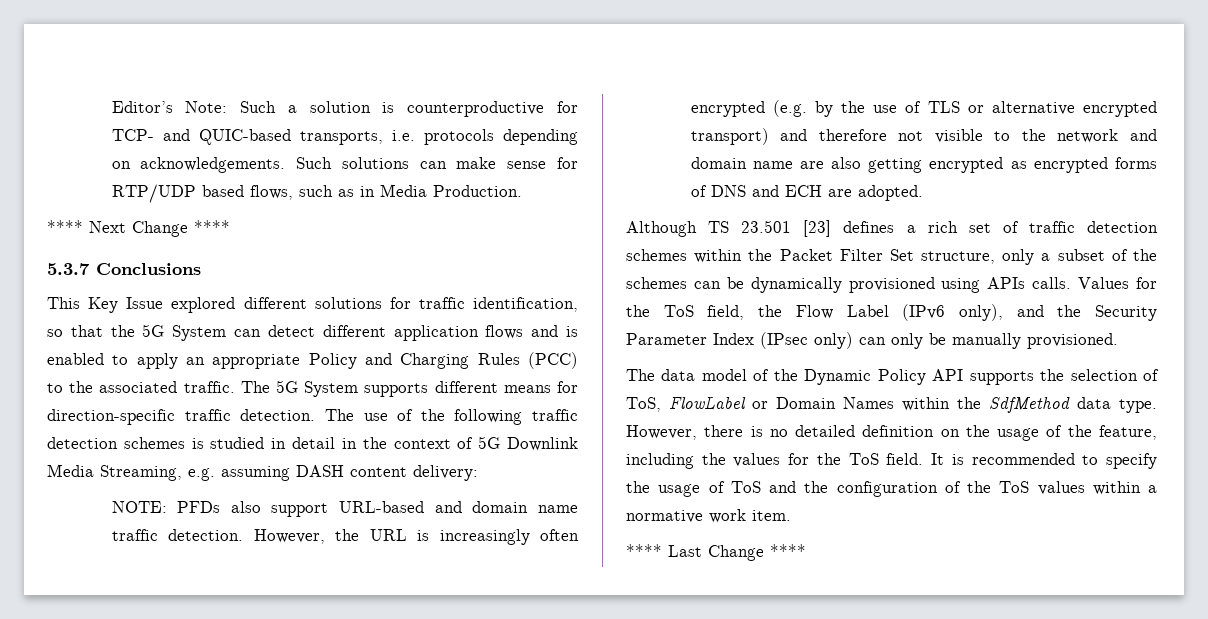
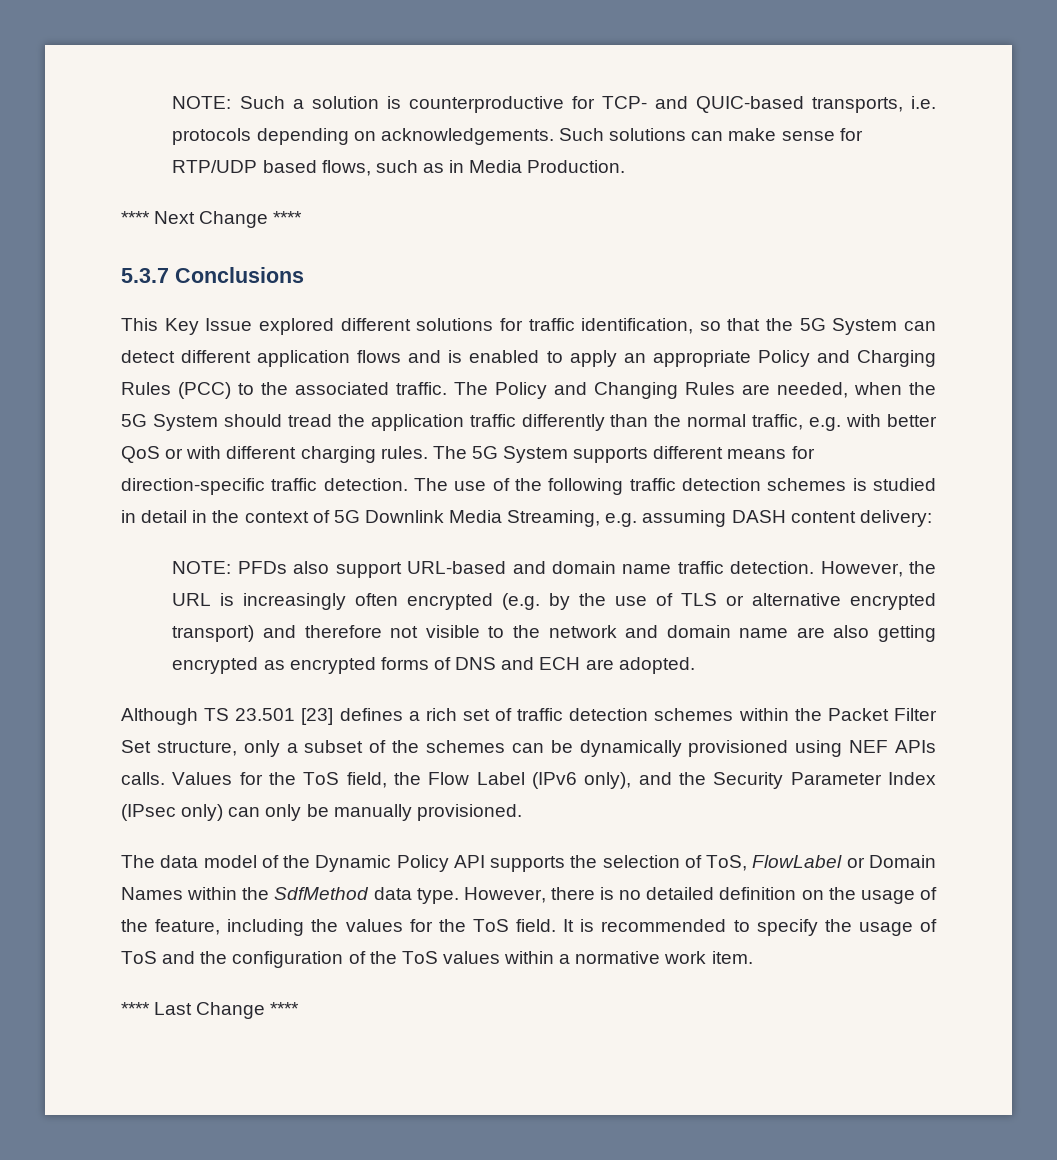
[111,101,228,113] Editor’s Note: -> [172,96,232,109] NOTE:
(270, 387) none -> [495,382,936,399] [121,414,938,431] [121,446,467,463] Policy and Changing Rules are needed, when the 5G System should tread the application traffic differently than the normal traffic, e.g. with better QoS or with different charging rules. The
(981, 285) none -> [849,740,889,753] NEF

